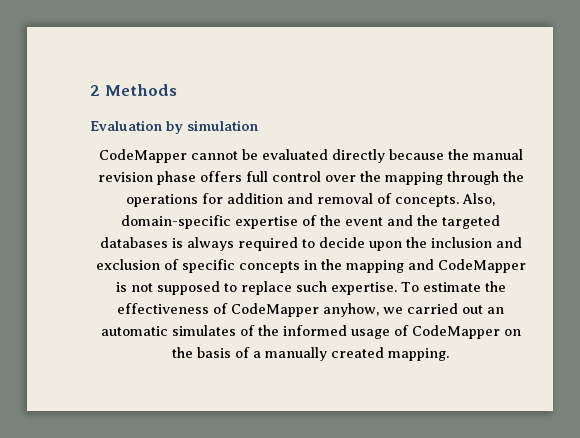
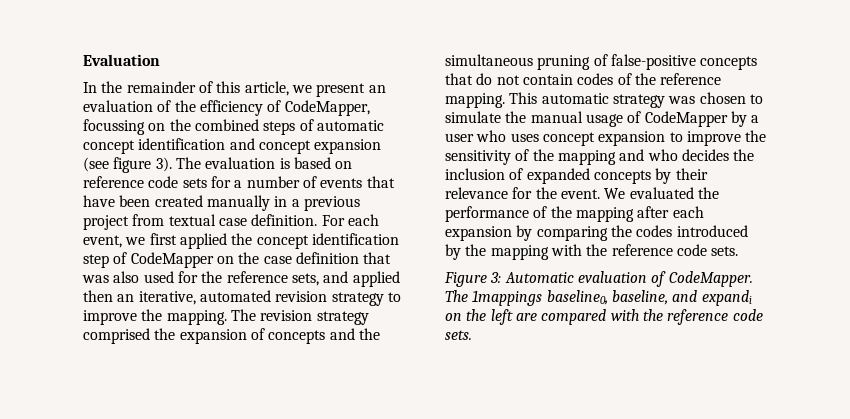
[90,84,177,96] [90,120,258,134] [98,149,523,163] [97,171,524,185] [126,193,495,207] [121,215,500,229] [99,237,522,251] [95,259,526,273] [115,281,506,295] [117,303,504,317] [100,325,521,339] [172,347,449,361] 2 Methods // Evaluation by simulation // CodeMapper cannot be evaluated directly because the manual revision phase offers full control over the mapping through the operations for addition and removal of concepts. Also, domain-specific expertise of the event and the targeted databases is always required to decide upon the inclusion and exclusion of specific concepts in the mapping and CodeMapper is not supposed to replace such expertise. To estimate the effectiveness of CodeMapper anyhow, we carried out an automatic simulates of the informed usage of CodeMapper on the basis of a manually created mapping. -> [83,54,160,66] [83,81,386,97] [83,100,370,116] [83,119,384,135] [83,138,382,154] [83,157,353,173] [83,176,395,188] [83,195,360,211] [83,214,379,230] [83,233,399,249] [83,252,392,268] [82,271,400,287] [83,290,401,306] [83,309,369,325] [83,328,380,344] [445,54,758,70] [445,73,722,85] [445,92,763,108] [445,111,760,127] [445,130,767,146] [445,149,755,165] [445,168,708,184] [445,187,719,199] [445,206,704,222] [445,225,748,241] [445,244,739,260] [444,271,753,287] [445,290,752,306] [445,309,763,325] [445,330,472,340] Evaluation // In the remainder of this article, we present an evaluation of the efficiency of CodeMapper, focussing on the combined steps of automatic concept identification and concept expansion (see figure 3). The evaluation is based on reference code sets for a number of events that have been created manually in a previous project from textual case definition. For each event, we first applied the concept identification step of CodeMapper on the case definition that was also used for the reference sets, and applied then an iterative, automated revision strategy to improve the mapping. The revision strategy comprised the expansion of concepts and the simultaneous pruning of false-positive concepts that do not contain codes of the reference mapping. This automatic strategy was chosen to simulate the manual usage of CodeMapper by a user who uses concept expansion to improve the sensitivity of the mapping and who decides the inclusion of expanded concepts by their relevance for the event. We evaluated the performance of the mapping after each expansion by comparing the codes introduced by the mapping with the reference code sets. // Figure 3: Automatic evaluation of CodeMapper. The 1mappings baseline0, baseline, and expandi on the left are compared with the reference code sets.

